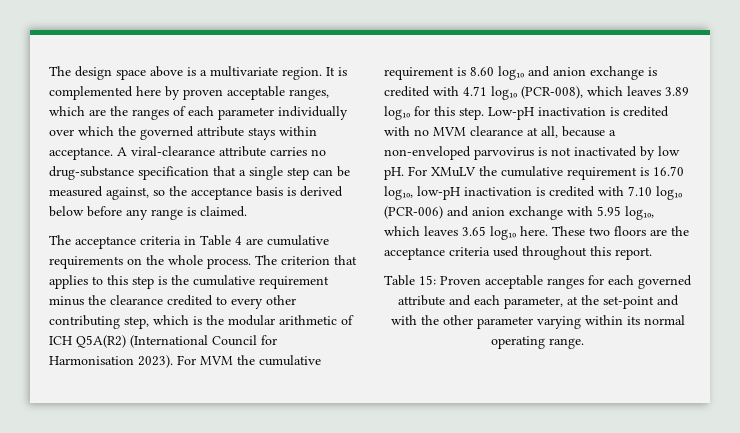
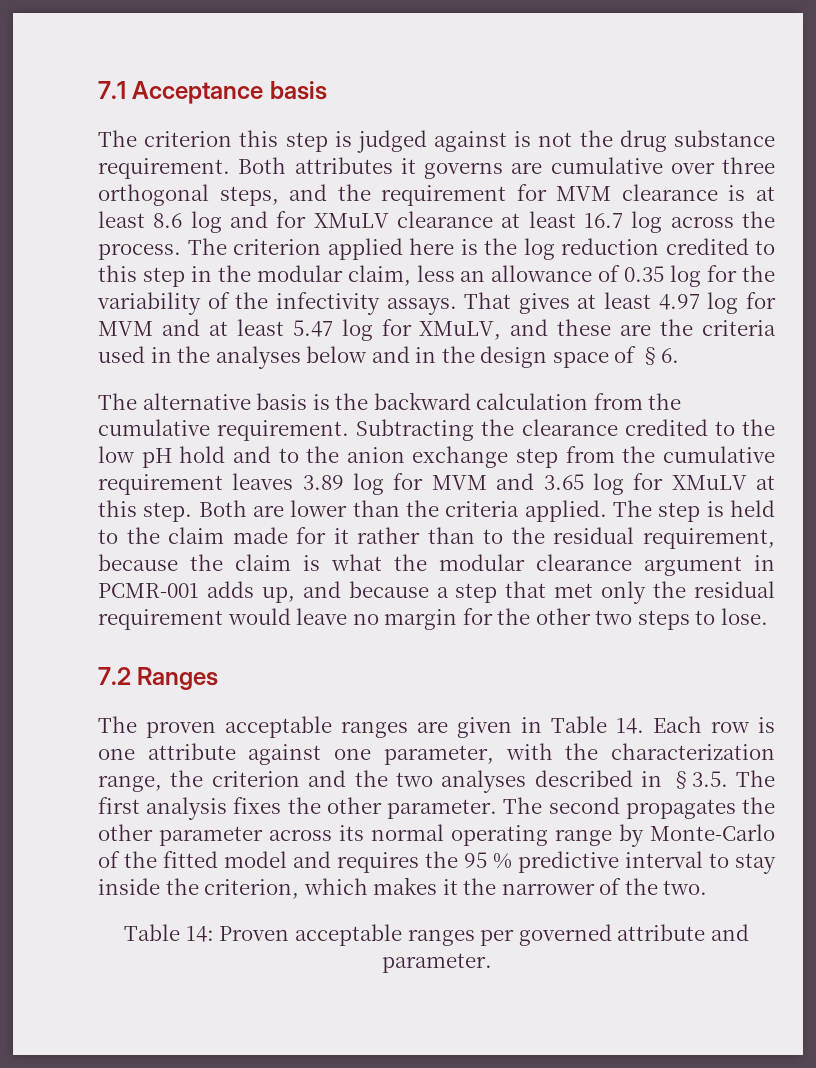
[49,66,347,80] [49,86,329,100] [49,106,348,120] [49,126,317,140] [49,146,326,160] [49,166,350,180] [49,186,343,200] [49,206,247,220] [49,235,329,249] [49,255,357,269] [49,275,329,289] [49,295,296,309] [49,315,354,329] [49,335,277,348] [49,355,321,368] [384,66,657,80] [384,86,689,100] [384,106,669,120] [384,126,616,138] [384,146,680,160] [384,166,684,180] [384,186,682,200] [384,206,654,220] [384,226,689,240] [384,246,652,260] [384,275,436,286] The design space above is a multivariate region. It is complemented here by proven acceptable ranges, which are the ranges of each parameter individually over which the governed attribute stays within acceptance. A viral-clearance attribute carries no drug-substance specification that a single step can be measured against, so the acceptance basis is derived below before any range is claimed. // The acceptance criteria in Table 4 are cumulative requirements on the whole process. The criterion that applies to this step is the cumulative requirement minus the clearance credited to every other contributing step, which is the modular arithmetic of ICH Q5A(R2) (International Council for Harmonisation 2023). For MVM the cumulative requirement is 8.60 log₁₀ and anion exchange is credited with 4.71 log₁₀ (PCR-008), which leaves 3.89 log₁₀ for this step. Low-pH inactivation is credited with no MVM clearance at all, because a non-enveloped parvovirus is not inactivated by low pH. For XMuLV the cumulative requirement is 16.70 log₁₀, low-pH inactivation is credited with 7.10 log₁₀ (PCR-006) and anion exchange with 5.95 log₁₀, which leaves 3.65 log₁₀ here. These two floors are the acceptance criteria used throughout this report. // Table 15: -> [98,81,327,104] [98,130,775,153] [98,157,775,179] [98,184,775,206] [98,211,776,233] [98,238,775,260] [98,265,775,287] [97,292,776,315] [98,319,776,341] [98,346,679,369] [98,392,682,410] [98,419,775,441] [98,446,775,468] [98,473,776,495] [98,500,776,522] [98,527,775,549] [98,554,775,576] [98,581,775,604] [98,608,768,630] [98,667,219,690] [98,716,775,738] [98,743,775,765] [98,770,775,793] [98,797,775,820] [98,824,775,847] [98,851,776,874] [98,877,708,899] [124,924,214,942] 7.1 Acceptance basis // The criterion this step is judged against is not the drug substance requirement. Both attributes it governs are cumulative over three orthogonal steps, and the requirement for MVM clearance is at least 8.6 log and for XMuLV clearance at least 16.7 log across the process. The criterion applied here is the log reduction credited to this step in the modular claim, less an allowance of 0.35 log for the variability of the infectivity assays. That gives at least 4.97 log for MVM and at least 5.47 log for XMuLV, and these are the criteria used in the analyses below and in the design space of §6. // The alternative basis is the backward calculation from the cumulative requirement. Subtracting the clearance credited to the low pH hold and to the anion exchange step from the cumulative requirement leaves 3.89 log for MVM and 3.65 log for XMuLV at this step. Both are lower than the criteria applied. The step is held to the claim made for it rather than to the residual requirement, because the claim is what the modular clearance argument in PCMR-001 adds up, and because a step that met only the residual requirement would leave no margin for the other two steps to lose. // 7.2 Ranges // The proven acceptable ranges are given in Table 14. Each row is one attribute against one parameter, with the characterization range, the criterion and the two analyses described in §3.5. The first analysis fixes the other parameter. The second propagates the other parameter across its normal operating range by Monte-Carlo of the fitted model and requires the 95 % predictive interval to stay inside the criterion, which makes it the narrower of the two. // Table 14:
[588,275,634,285] for each -> [480,929,515,946] per
[473,295,679,309] [390,315,685,329] [491,336,584,349] each parameter, at the set-point and with the other parameter varying within its normal operating range. -> [381,953,492,973] parameter.

